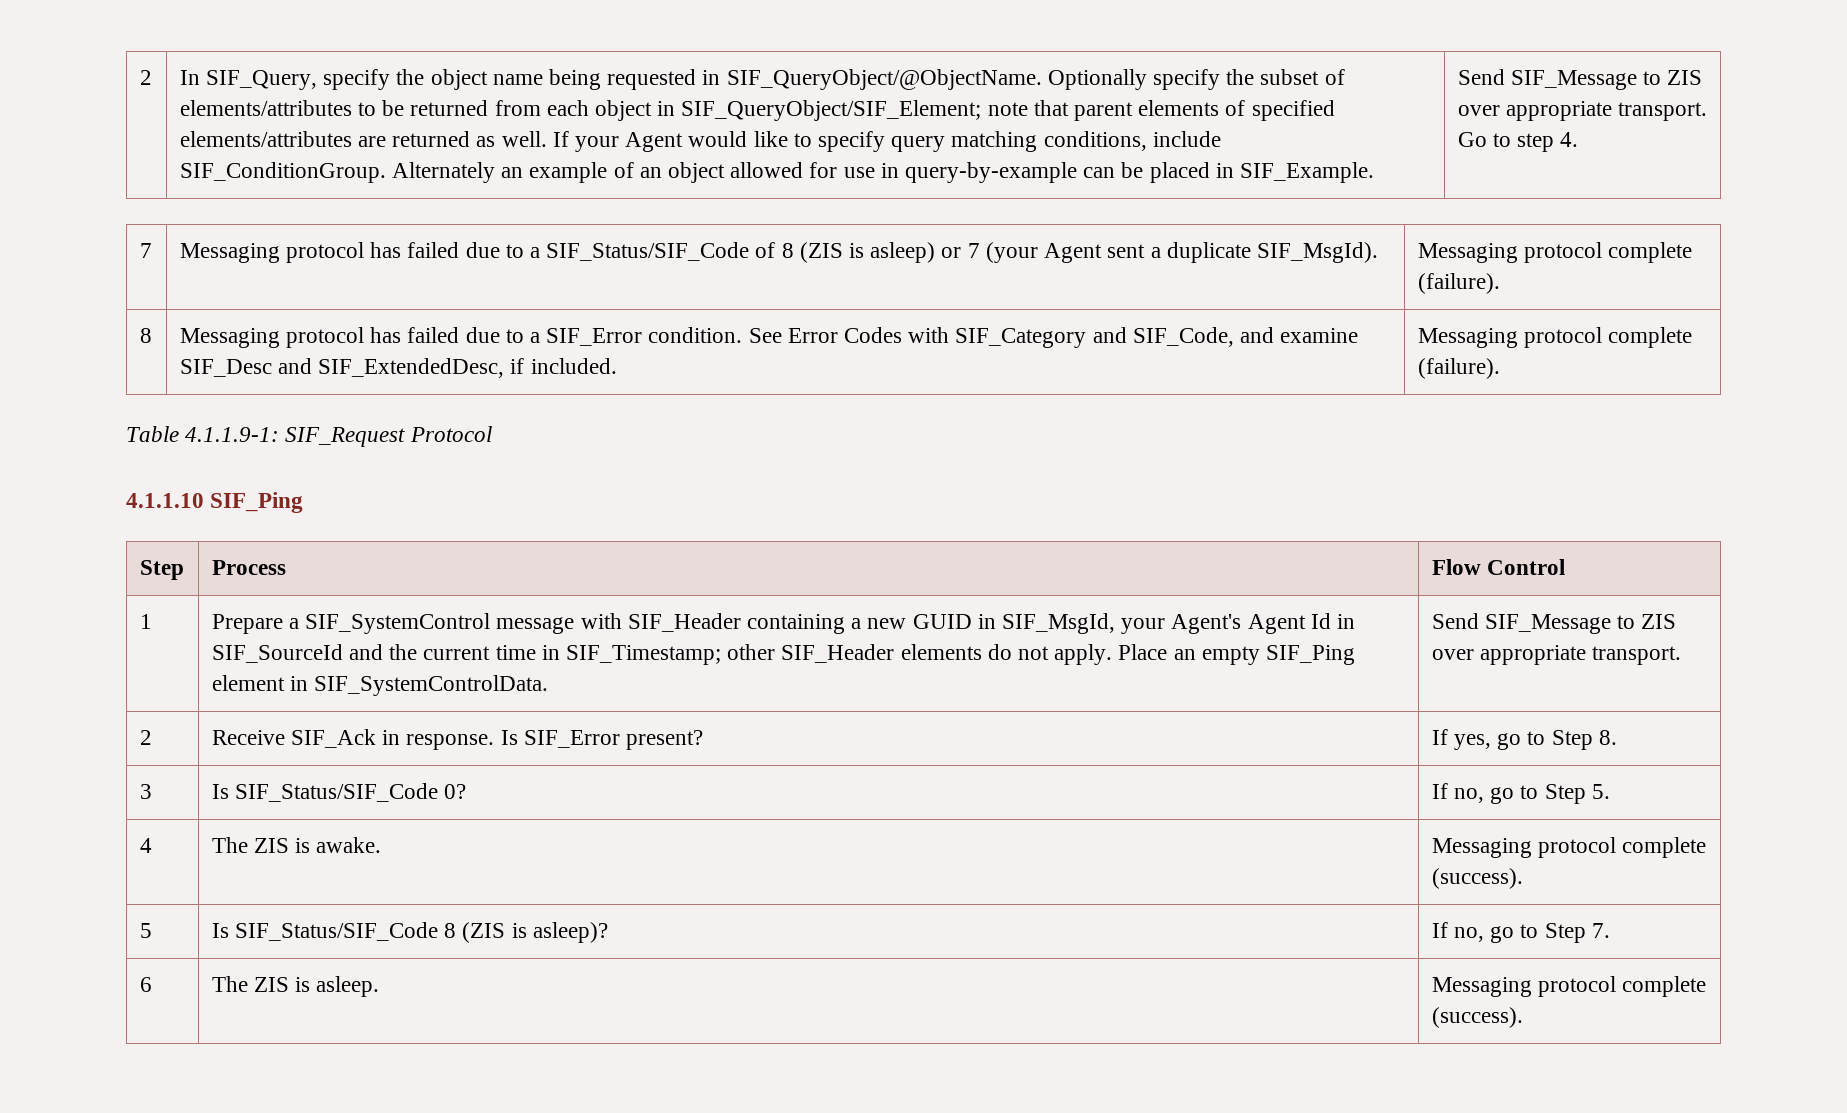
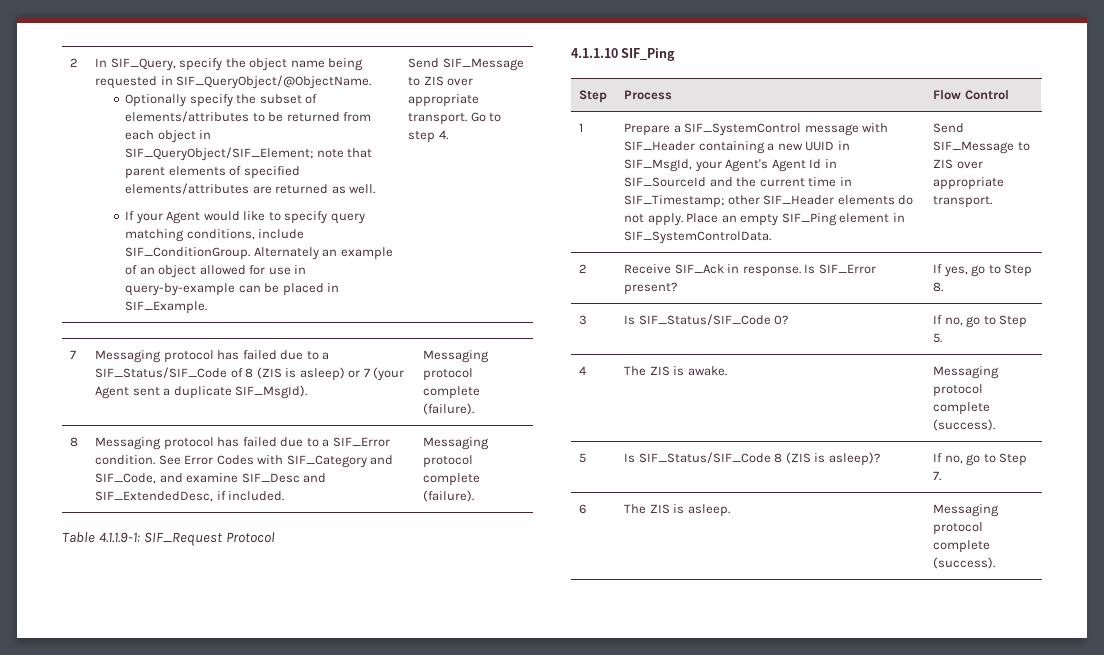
(1042, 79) none -> (372, 82) //
(547, 139) none -> (376, 189) //
[912,614,972,629] GUID -> [805,141,835,151] UUID

